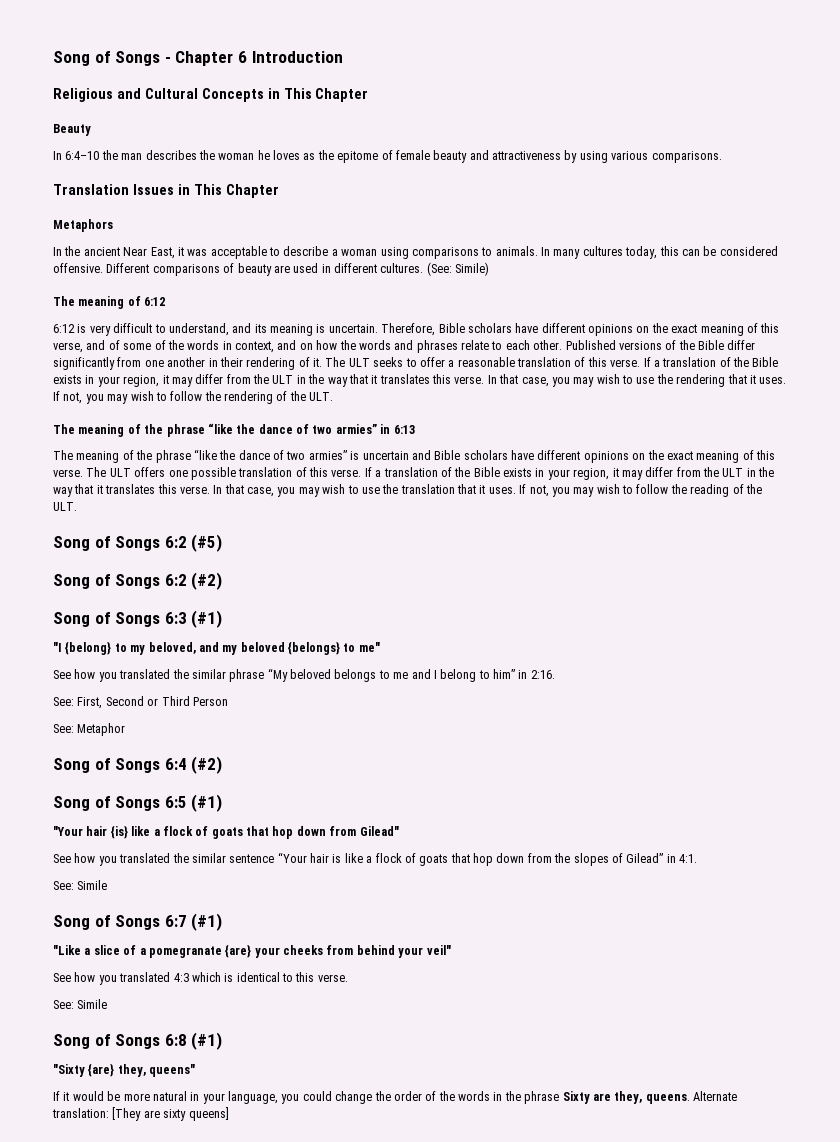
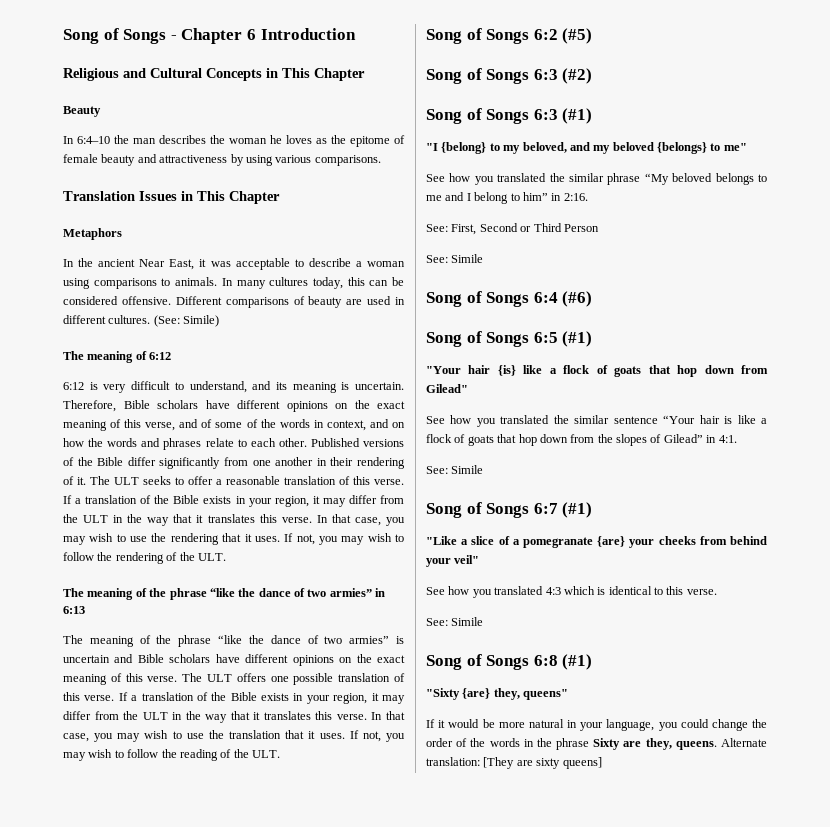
[164,574,187,586] 6:2 -> [533,69,558,80] 6:3
[77,723,126,736] Metaphor -> [451,254,484,263] Simile
[191,756,223,774] (#2) -> [562,291,593,307] (#6)

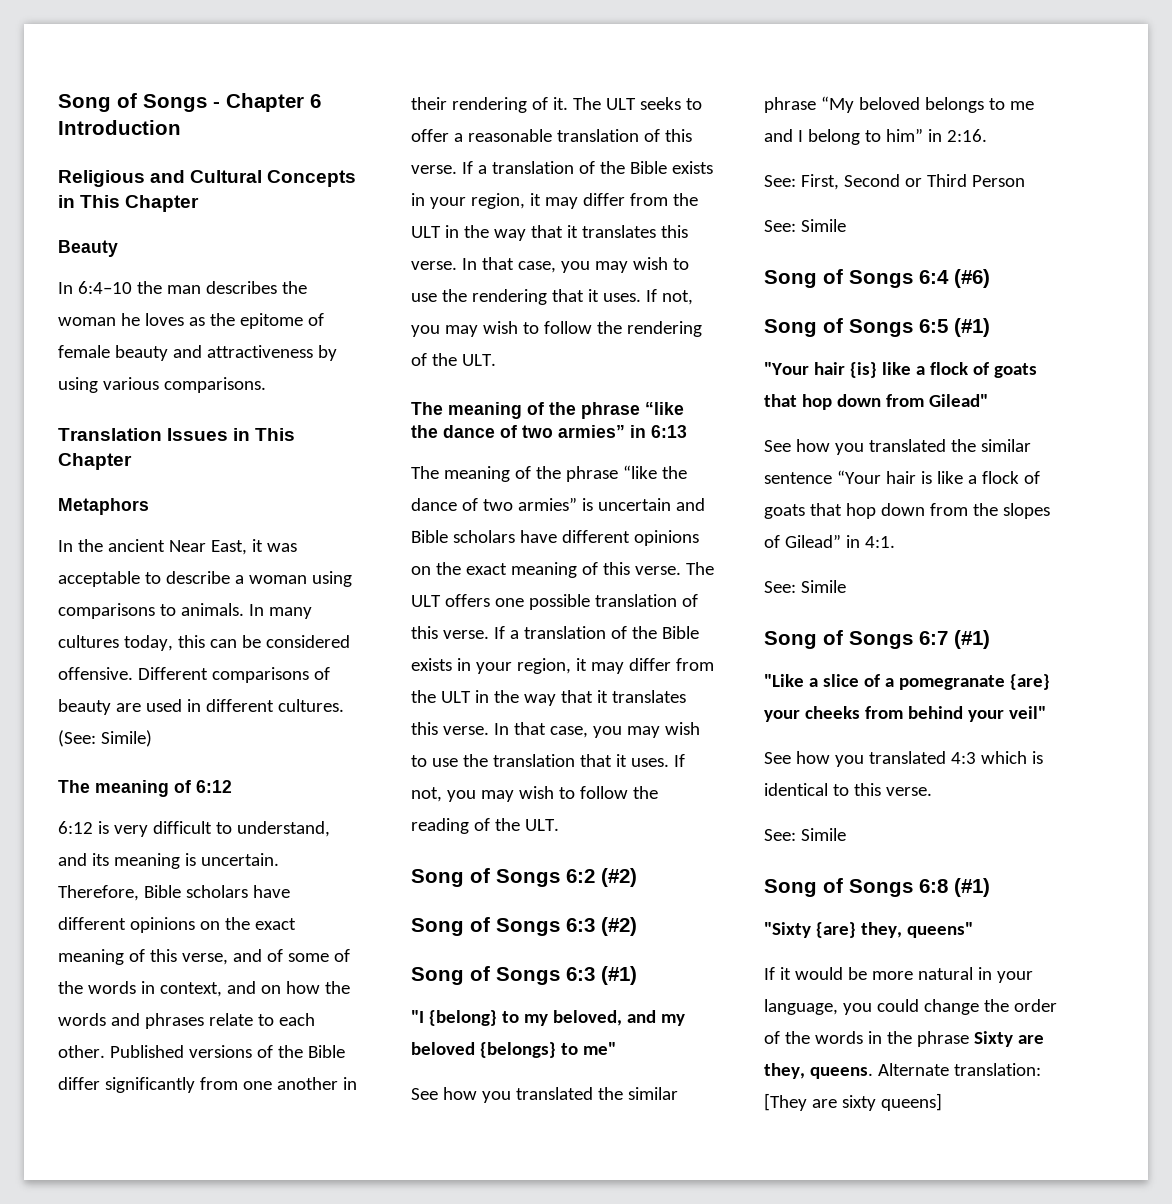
[562,28,593,44] (#5) -> [601,868,637,887] (#2)

